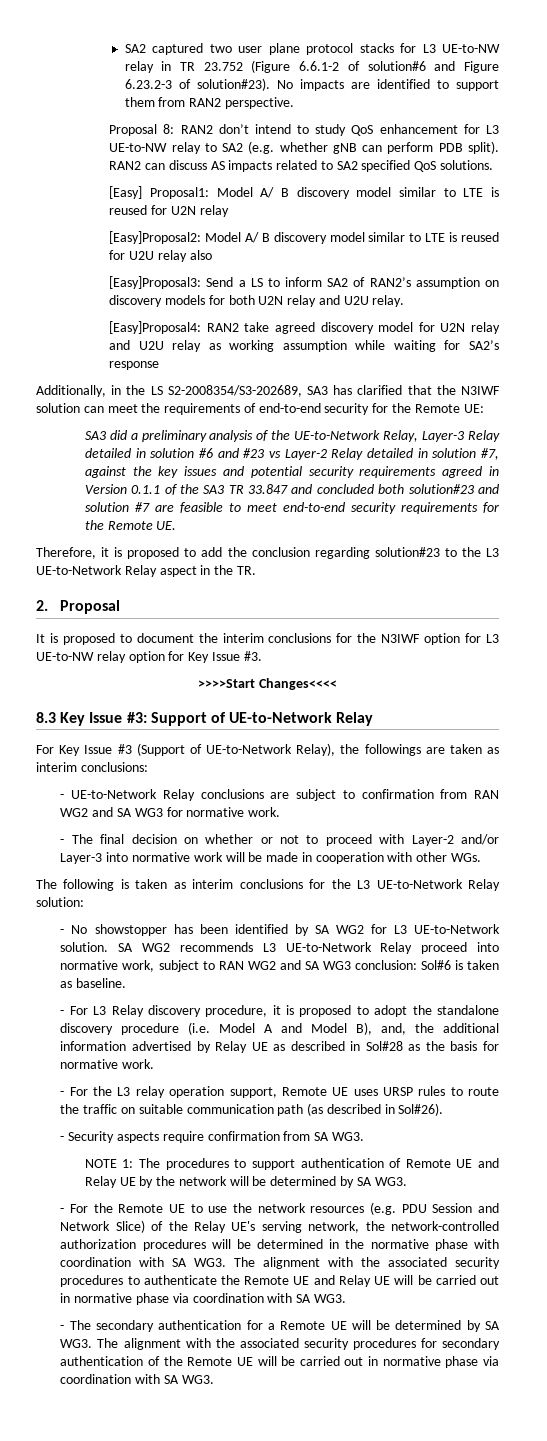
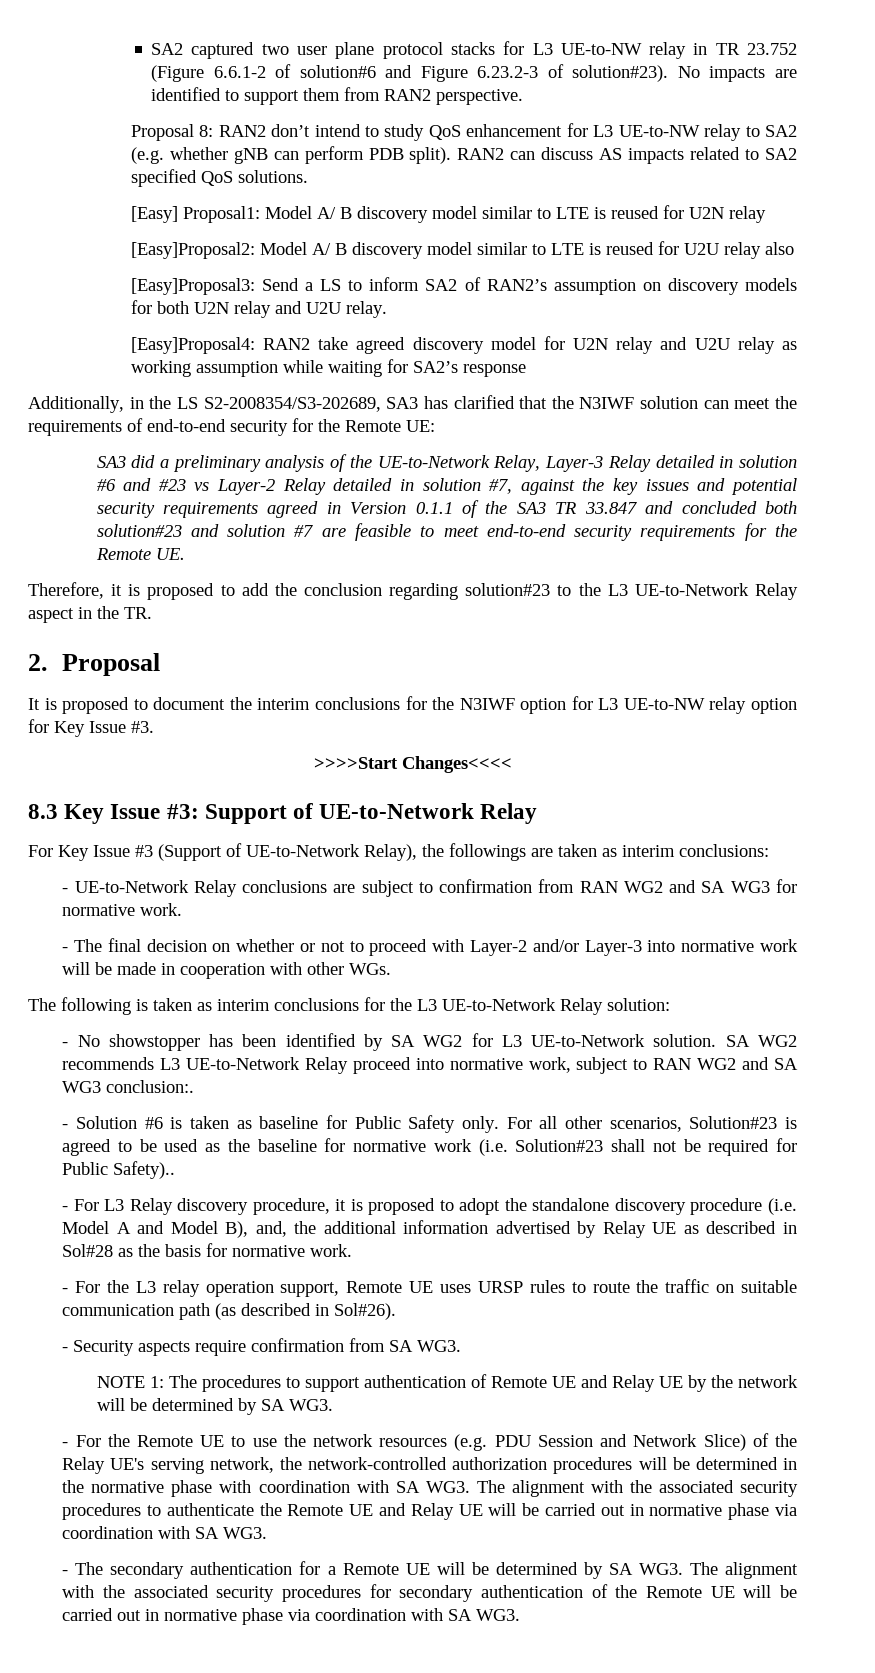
[354,960,499,970] [60,978,127,988] conclusion: Sol#6 is taken as baseline. -> [106,1080,195,1093] [62,1115,797,1133] [62,1138,797,1156] [62,1161,176,1179] conclusion:. // - Solution #6 is taken as baseline for Public Safety only. For all other scenarios, Solution#23 is agreed to be used as the baseline for normative work (i.e. Solution#23 shall not be required for Public Safety)..

